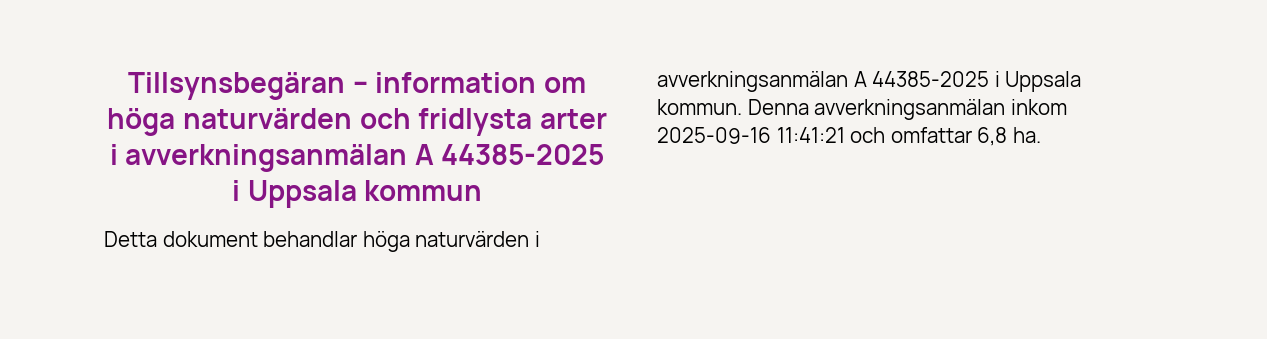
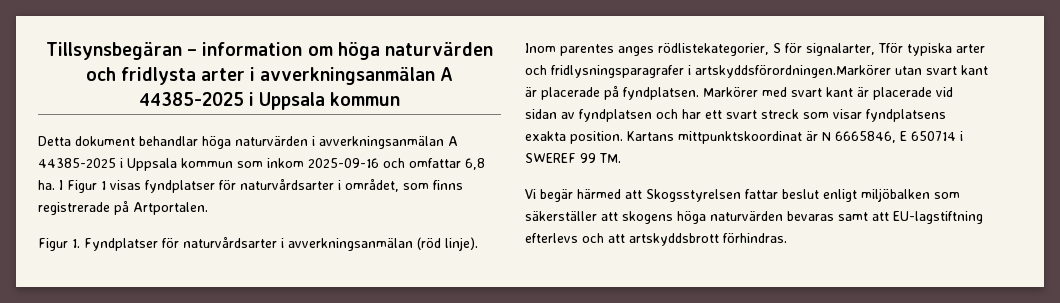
[657,99,1006,120] kommun. Denna avverkningsanmälan -> [181,158,263,168] kommun som
[776,127,845,143] 11:41:21 -> (379, 163) none
(1041, 135) none -> [59,178,463,193] [38,200,208,215] [38,236,478,251] [525,42,985,56] [525,64,988,78] [525,85,953,100] [525,109,946,122] [525,131,963,144] [525,153,621,163] [525,188,960,202] [525,210,983,224] [525,232,787,246] I Figur 1 visas fyndplatser för naturvårdsarter i området, som finns registrerade på Artportalen. // Figur 1. Fyndplatser för naturvårdsarter i avverkningsanmälan (röd linje). Inom parentes anges rödlistekategorier, S för signalarter, Tför typiska arter och fridlysningsparagrafer i artskyddsförordningen.Markörer utan svart kant är placerade på fyndplatsen. Markörer med svart kant är placerade vid sidan av fyndplatsen och har ett svart streck som visar fyndplatsens exakta position. Kartans mittpunktskoordinat är N 6665846, E 650714 i SWEREF 99 TM. // Vi begär härmed att Skogsstyrelsen fattar beslut enligt miljöbalken som säkerställer att skogens höga naturvärden bevaras samt att EU-lagstiftning efterlevs och att artskyddsbrott förhindras.

